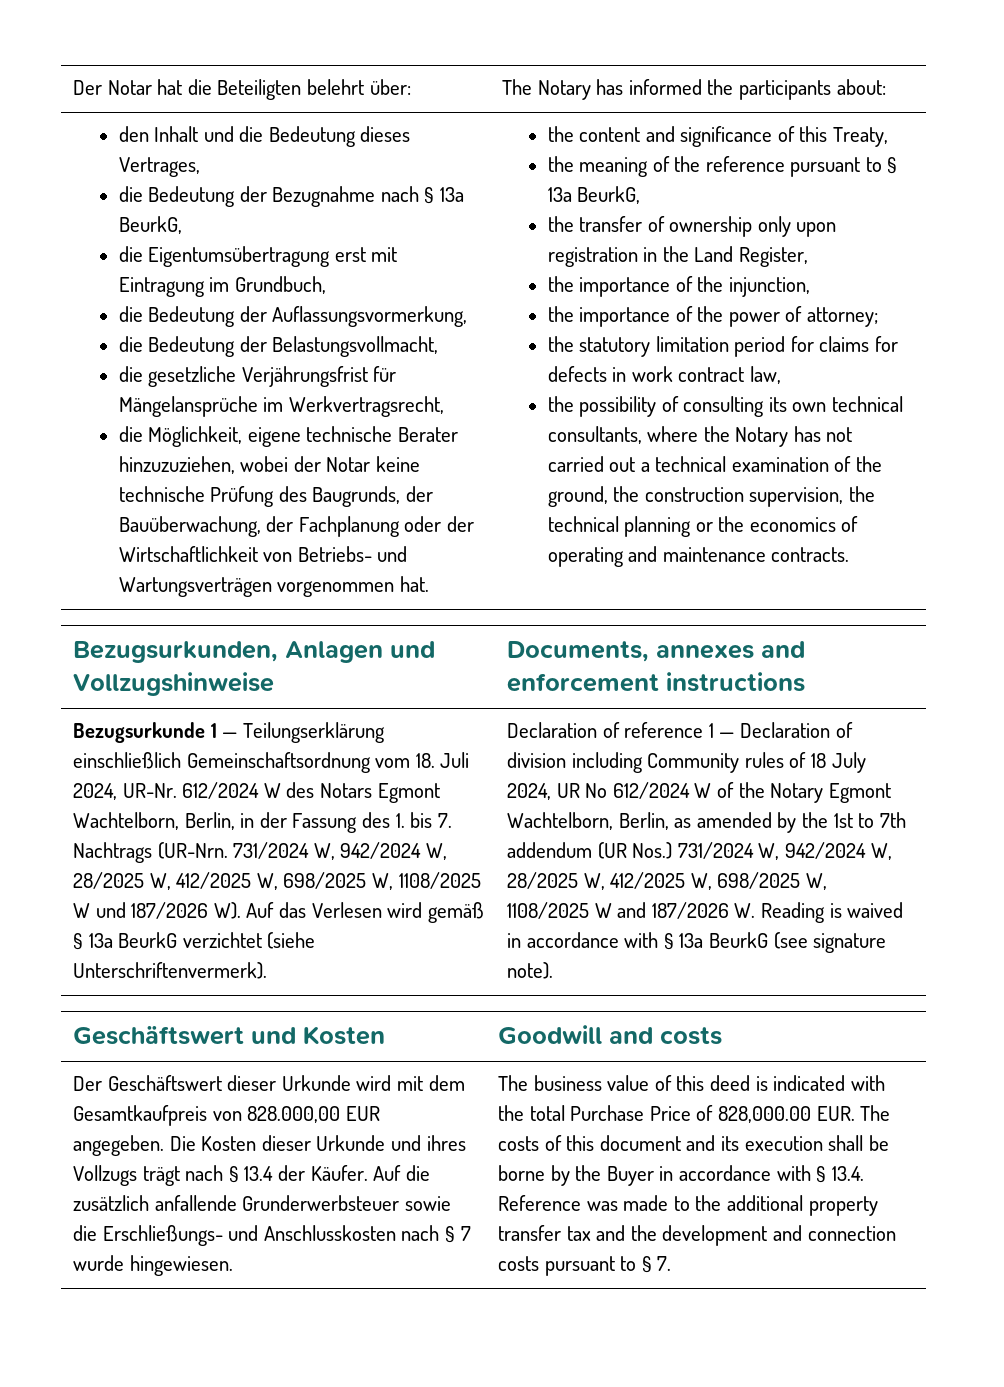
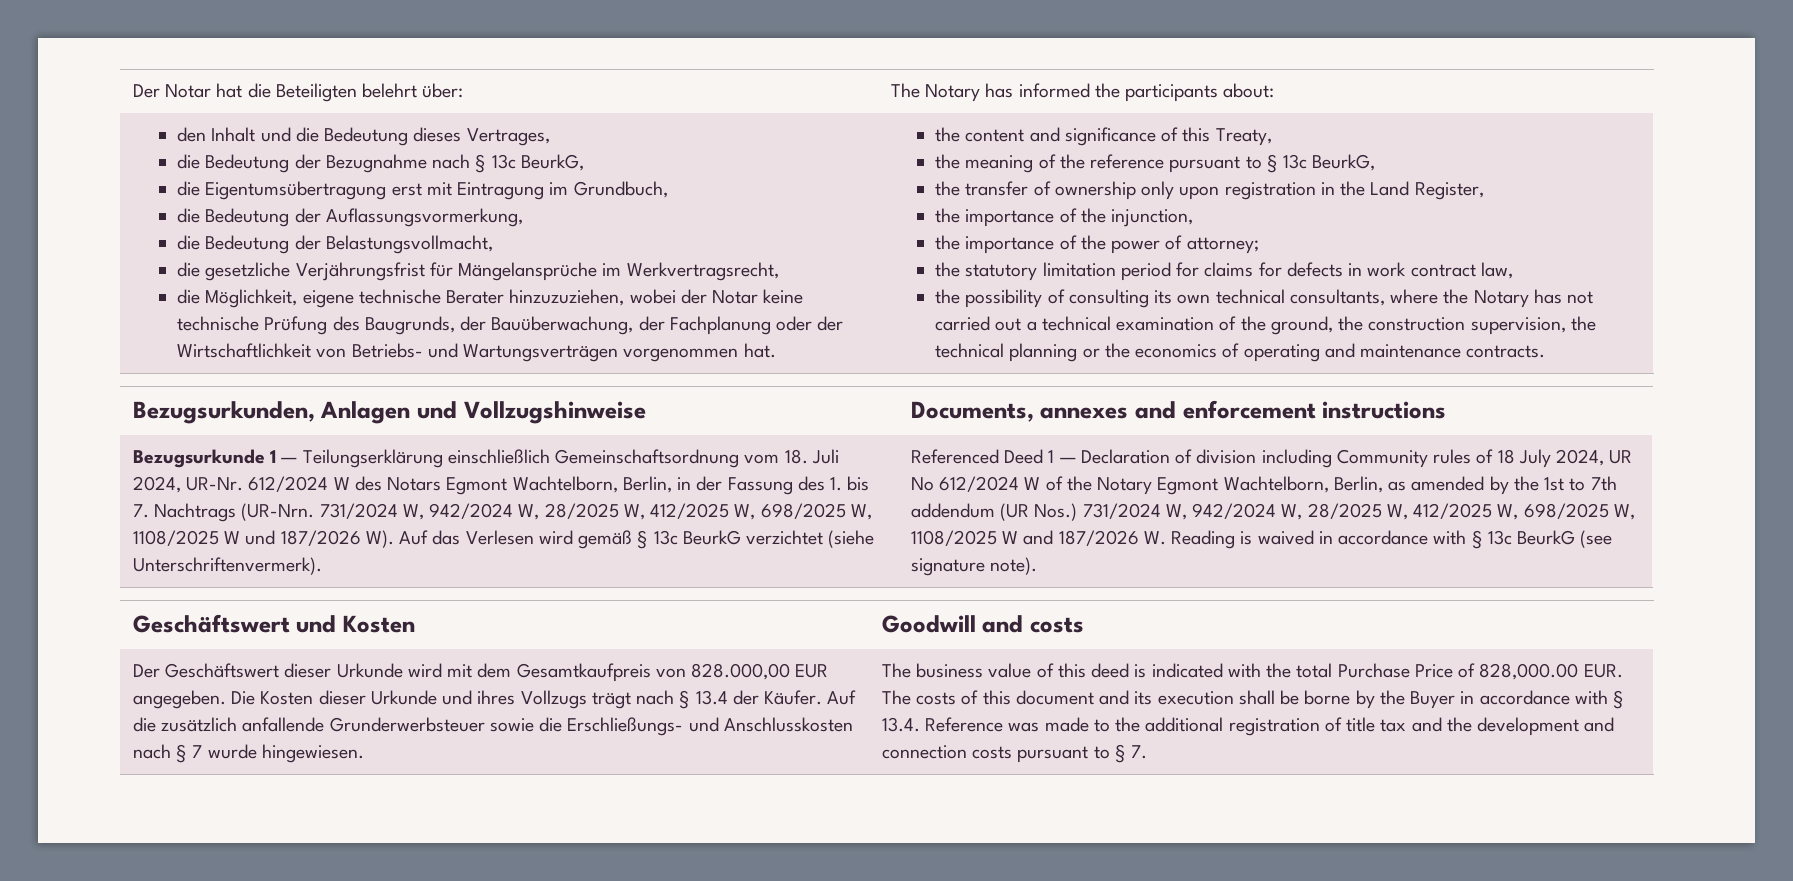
[439,187,464,202] 13a -> [491,154,516,169] 13c
[547,187,572,202] 13a -> [1283,154,1308,169] 13c
[88,933,113,948] 13a -> [653,530,678,545] 13c
[507,722,704,738] Declaration of reference -> [910,449,1044,464] Referenced Deed
[679,933,704,948] 13a -> [1487,530,1512,545] 13c
[808,1196,878,1216] [498,1225,562,1241] property transfer -> [1228,717,1376,736] registration of title

